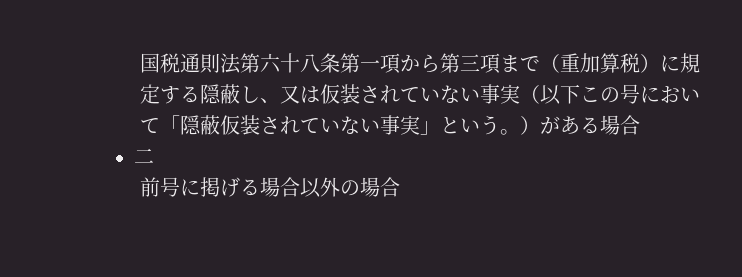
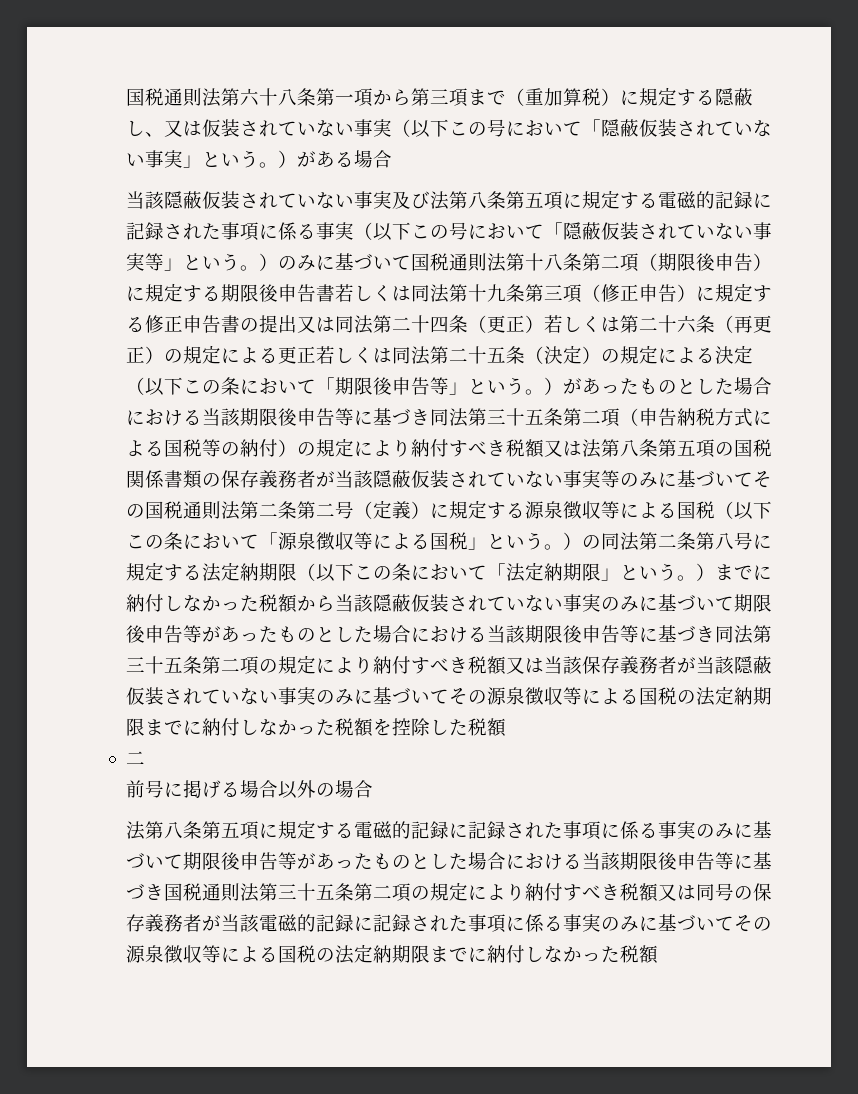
(640, 125) none -> [126,190,773,210] [126,222,773,241] [126,253,773,272] [126,283,773,303] [126,315,773,334] [126,345,754,365] [126,377,773,396] [126,408,773,427] [126,438,773,458] [126,470,773,489] [126,500,773,520] [126,532,773,551] [126,562,773,582] [126,594,773,613] [126,625,773,644] [126,655,773,675] [126,686,773,706] [126,718,507,737] // 当該隠蔽仮装されていない事実及び法第八条第五項に規定する電磁的記録に記録された事項に係る事実（以下この号において「隠蔽仮装されていない事実等」という。）のみに基づいて国税通則法第十八条第二項（期限後申告）に規定する期限後申告書若しくは同法第十九条第三項（修正申告）に規定する修正申告書の提出又は同法第二十四条（更正）若しくは第二十六条（再更正）の規定による更正若しくは同法第二十五条（決定）の規定による決定（以下この条において「期限後申告等」という。）があったものとした場合における当該期限後申告等に基づき同法第三十五条第二項（申告納税方式による国税等の納付）の規定により納付すべき税額又は法第八条第五項の国税関係書類の保存義務者が当該隠蔽仮装されていない事実等のみに基づいてその国税通則法第二条第二号（定義）に規定する源泉徴収等による国税（以下この条において「源泉徴収等による国税」という。）の同法第二条第八号に規定する法定納期限（以下この条において「法定納期限」という。）までに納付しなかった税額から当該隠蔽仮装されていない事実のみに基づいて期限後申告等があったものとした場合における当該期限後申告等に基づき同法第三十五条第二項の規定により納付すべき税額又は当該保存義務者が当該隠蔽仮装されていない事実のみに基づいてその源泉徴収等による国税の法定納期限までに納付しなかった税額を控除した税額
(400, 187) none -> [126,820,773,840] [126,852,773,871] [126,882,773,902] [126,914,773,933] [126,944,659,964] // 法第八条第五項に規定する電磁的記録に記録された事項に係る事実のみに基づいて期限後申告等があったものとした場合における当該期限後申告等に基づき国税通則法第三十五条第二項の規定により納付すべき税額又は同号の保存義務者が当該電磁的記録に記録された事項に係る事実のみに基づいてその源泉徴収等による国税の法定納期限までに納付しなかった税額

